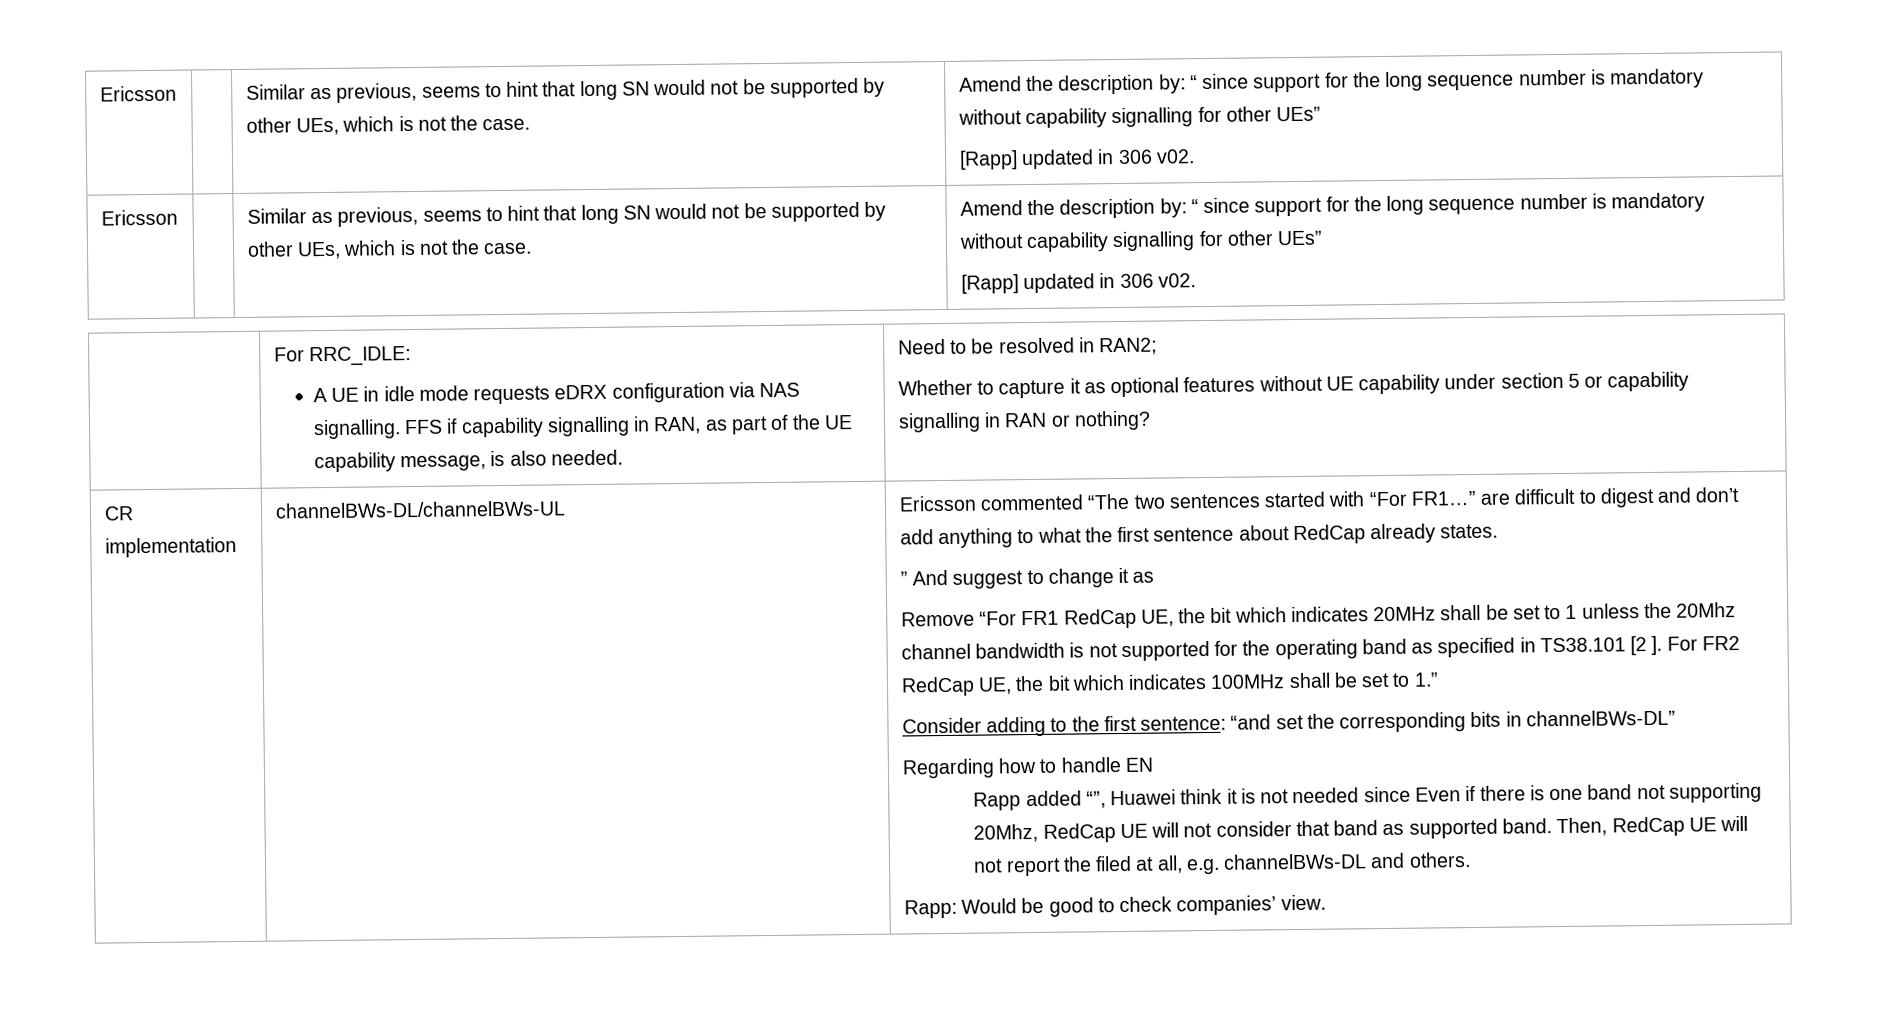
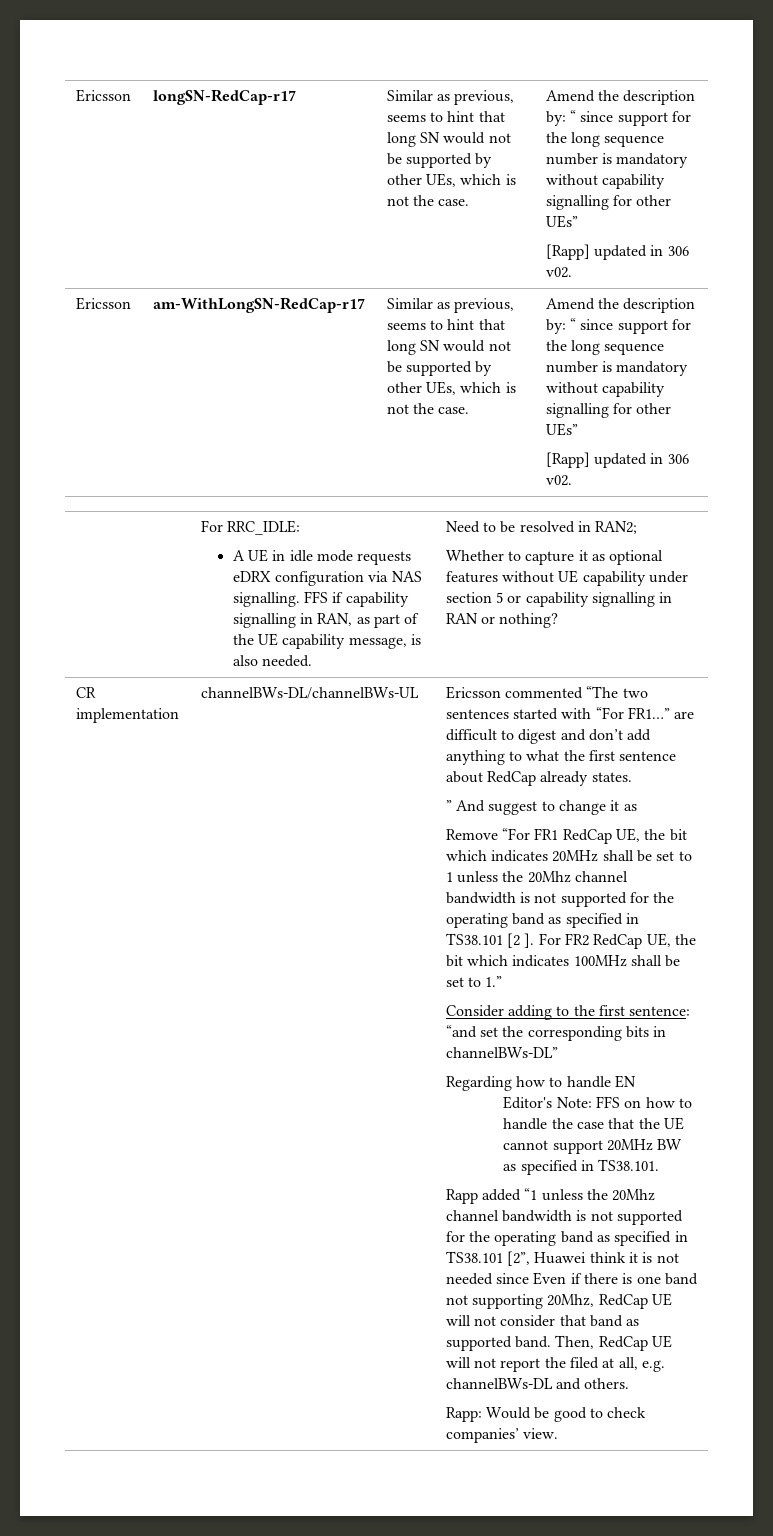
[99,85,177,102] Ericsson | -> [75,89,131,102] [152,89,296,105] Ericsson | longSN-RedCap-r17
(178, 217) none -> [152,297,365,313] am-WithLongSN-RedCap-r17
[973,790,1106,811] Rapp added “”, -> [503,1096,692,1109] [503,1117,684,1130] [503,1139,683,1154] [503,1159,660,1175] [445,1188,656,1204] [445,1210,683,1225] [445,1231,688,1246] [445,1251,531,1266] Editor's Note: FFS on how to handle the case that the UE cannot support 20MHz BW as specified in TS38.101. // Rapp added “1 unless the 20Mhz channel bandwidth is not supported for the operating band as specified in TS38.101 [2”,

